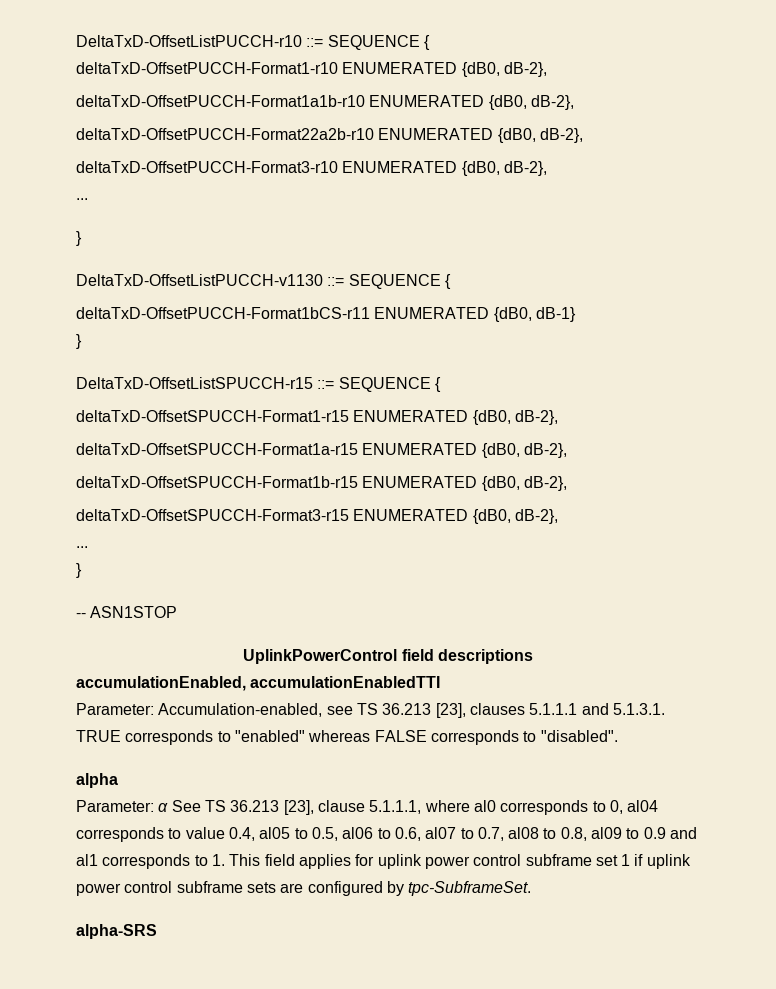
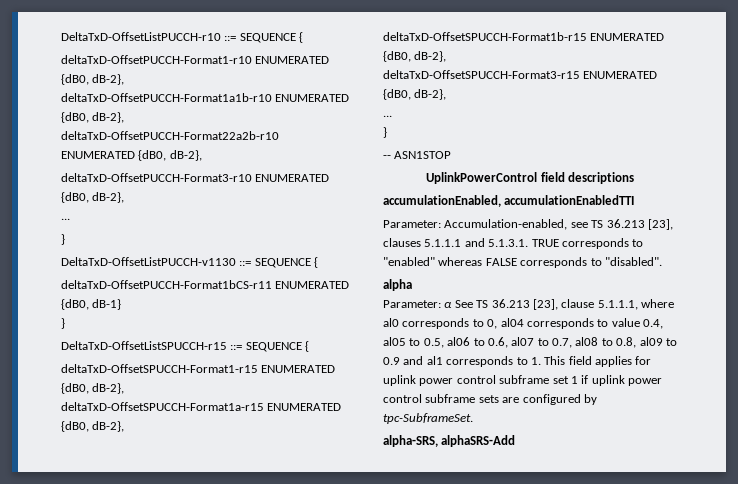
[76,924,157,939] alpha-SRS -> [383,435,516,447] alpha-SRS, alphaSRS-Add

